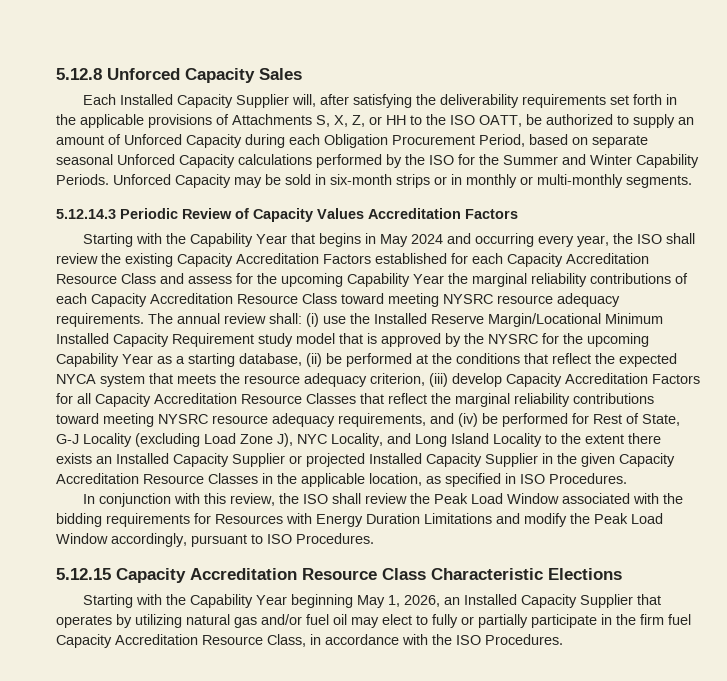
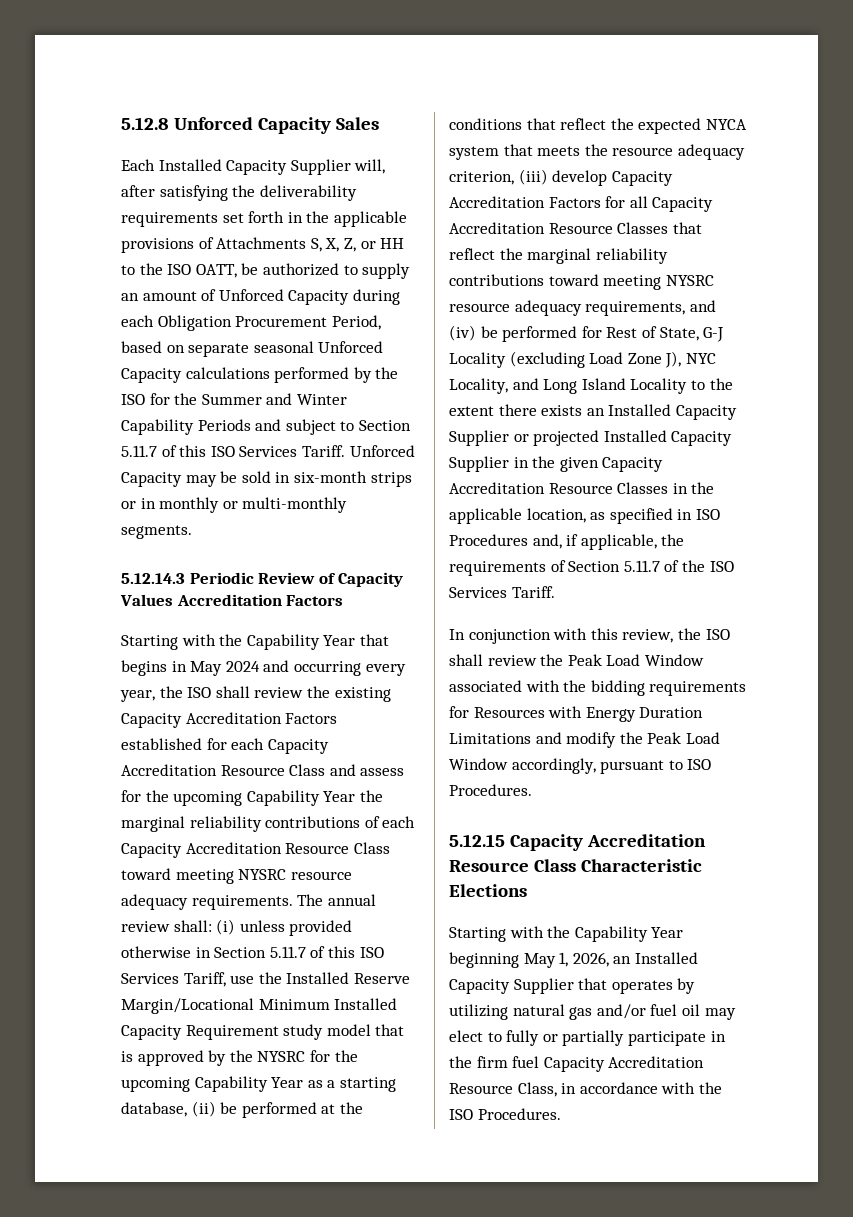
[56,174,109,185] Periods. -> [197,419,411,435] [121,445,345,457] Periods and subject to Section 5.11.7 of this ISO Services Tariff.
(319, 320) none -> [239,920,353,936] [121,946,384,958] [121,972,226,987] unless provided otherwise in Section 5.11.7 of this ISO Services Tariff,
[549,473,627,484] Procedures. -> [449,534,685,550] [449,560,734,576] [449,586,555,598] Procedures and, if applicable, the requirements of Section 5.11.7 of the ISO Services Tariff.

